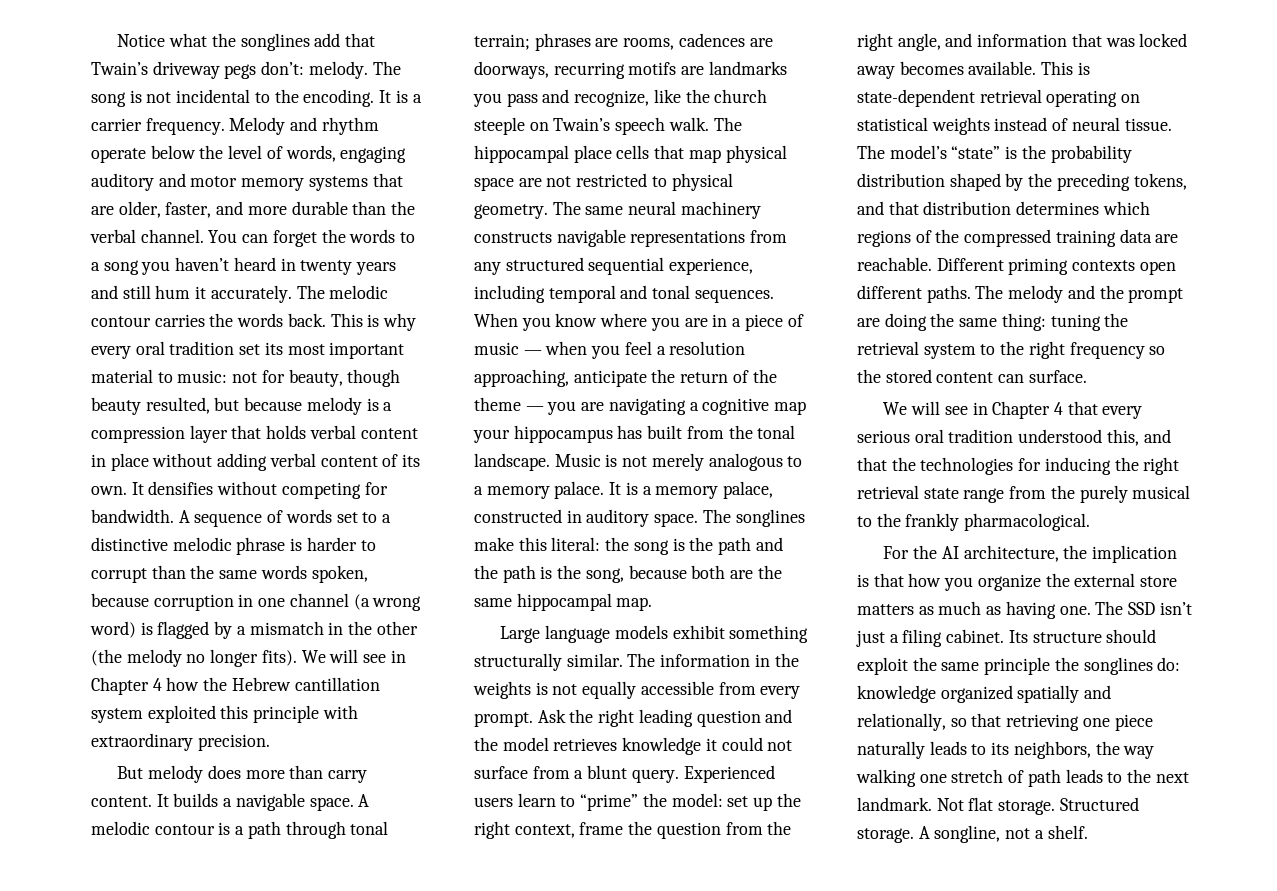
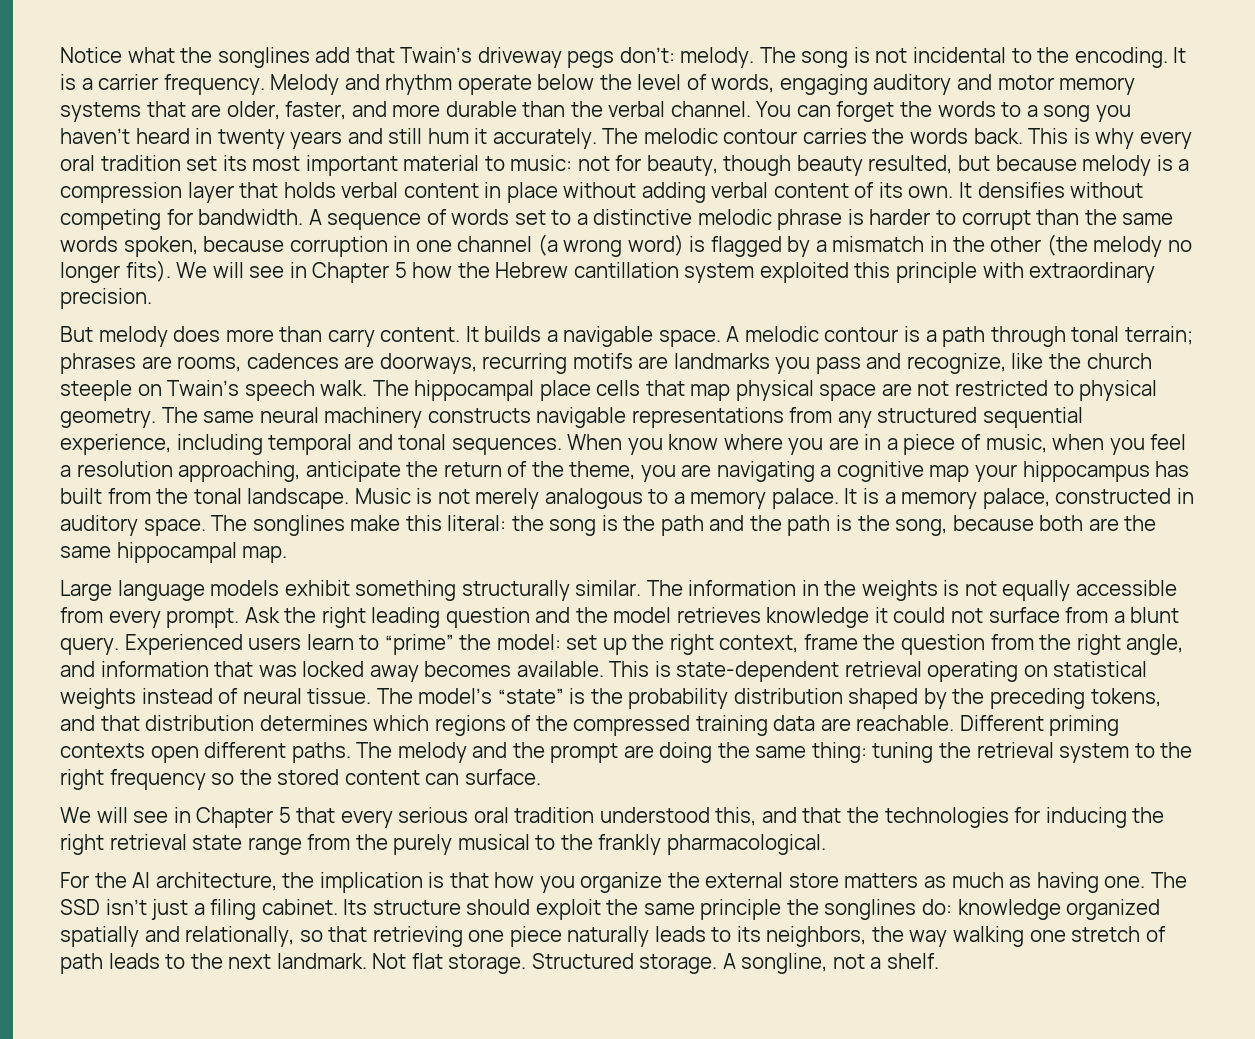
[152,678,162,691] 4 -> [394,262,407,278] 5
[474,342,542,355] music — -> [985,434,1047,453] music,
[474,397,544,411] theme — -> [569,461,636,480] theme,
[1054,402,1064,415] 4 -> [278,807,291,823] 5

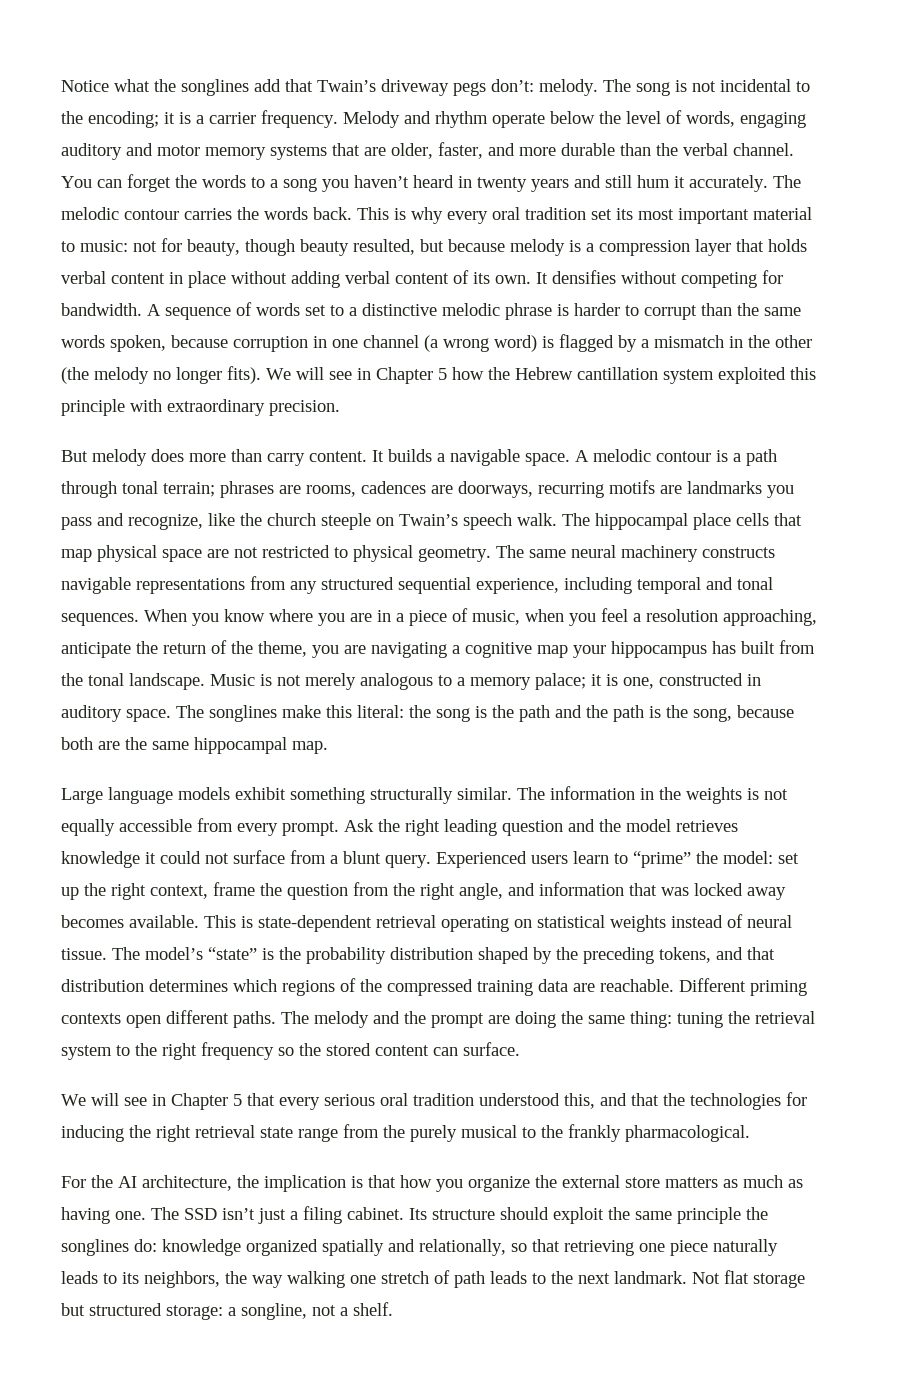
[1074,47,1187,68] encoding. It -> [88,111,175,128] encoding; it
[771,488,1050,509] palace. It is a memory palace, -> [535,673,654,690] palace; it is one,
[448,953,736,974] storage. Structured storage. A -> [753,1273,805,1288] [61,1303,236,1320] storage but structured storage: a

